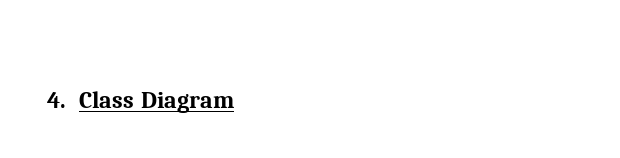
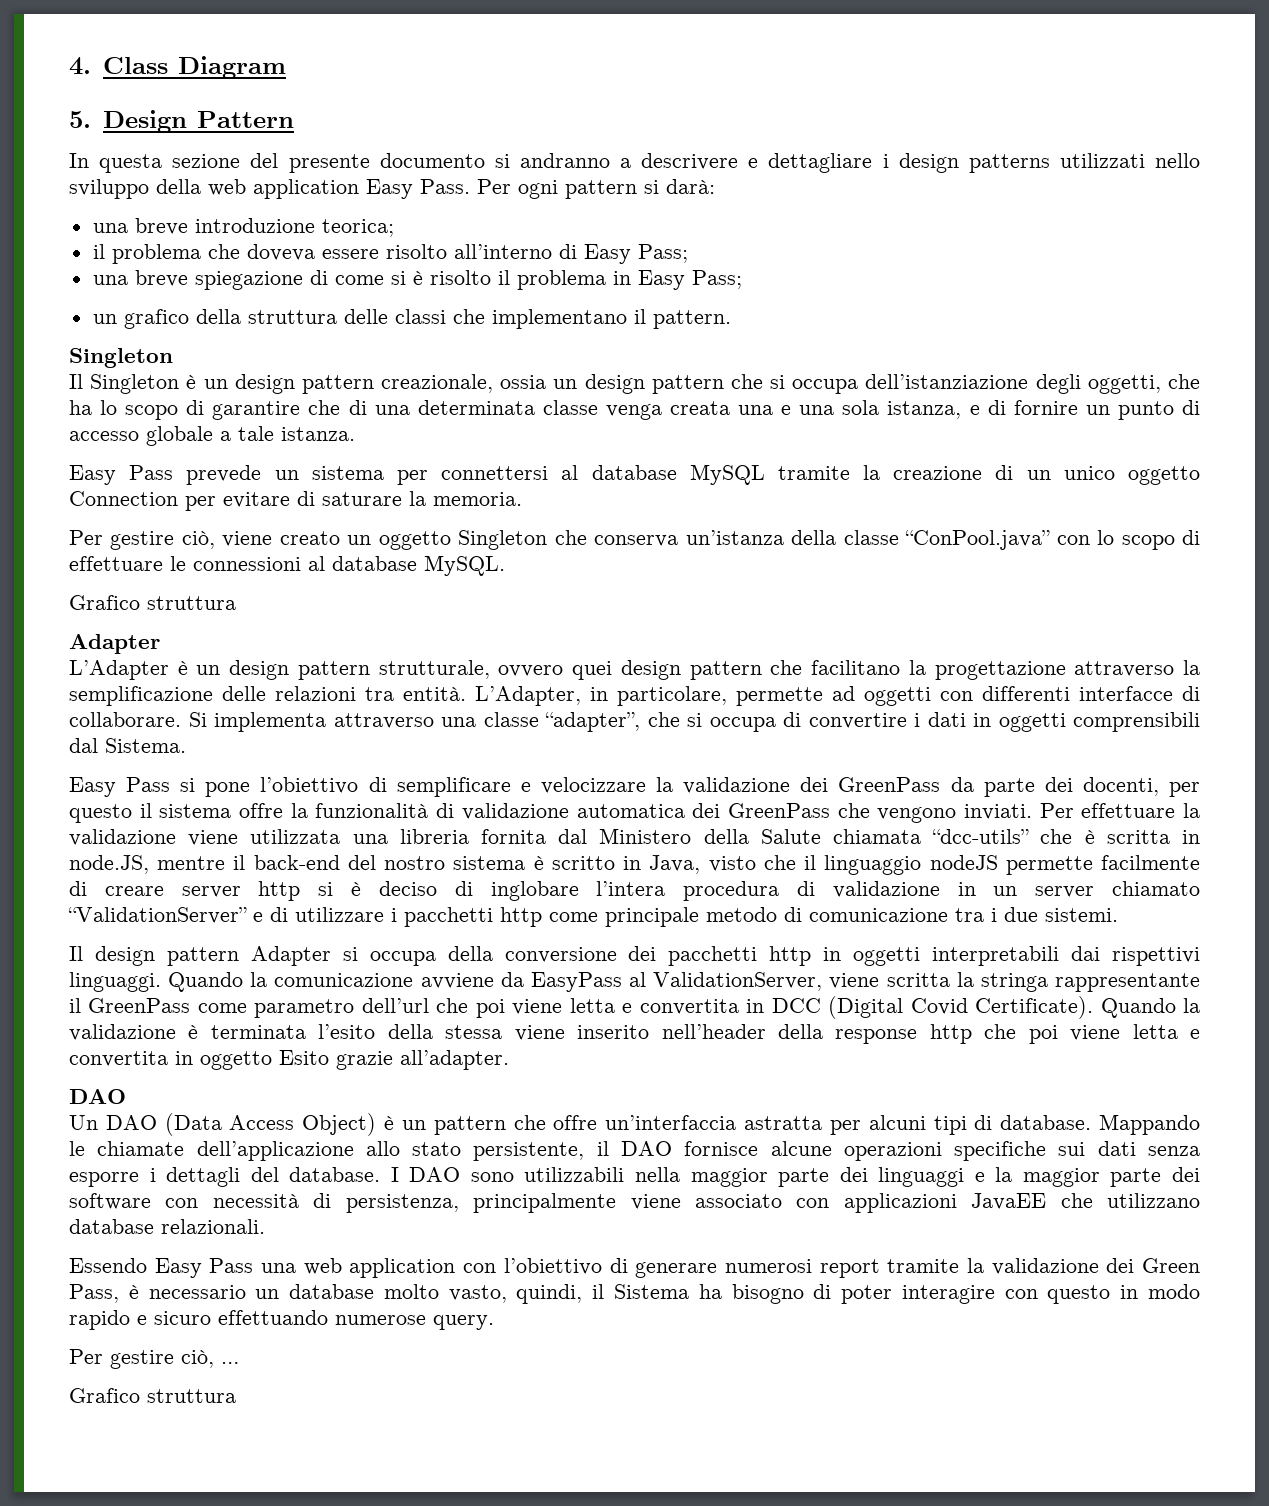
(234, 102) none -> [69,110,294,133] [69,153,1200,173] [69,179,715,199] [92,218,394,237] [92,244,688,264] [92,270,742,290] [92,309,731,329] [69,348,173,368] [69,374,1200,394] [69,400,1200,420] [69,426,355,446] [69,464,1200,485] [69,491,522,511] [69,530,1201,550] [69,555,505,576] [69,595,236,610] [69,634,160,654] [69,660,1201,680] [69,686,1200,706] [69,712,1200,732] [69,738,186,753] [69,777,1200,797] [69,803,1200,823] [69,828,1201,846] [69,855,1201,875] [69,881,1200,901] [68,907,1118,927] [69,946,1200,966] [69,972,1201,992] [69,996,1201,1019] [69,1024,1200,1044] [69,1050,509,1070] [69,1089,126,1104] [69,1113,1201,1136] [69,1141,1201,1161] [69,1167,1200,1187] [69,1193,1200,1213] [69,1219,265,1234] [69,1258,1200,1278] [69,1284,1201,1304] [69,1310,494,1330] [69,1349,239,1369] [69,1388,236,1403] // 5. Design Pattern // In questa sezione del presente documento si andranno a descrivere e dettagliare i design patterns utilizzati nello sviluppo della web application Easy Pass. Per ogni pattern si darà: // una breve introduzione teorica; // il problema che doveva essere risolto all’interno di Easy Pass; // una breve spiegazione di come si è risolto il problema in Easy Pass; // un grafico della struttura delle classi che implementano il pattern. // Singleton // Il Singleton è un design pattern creazionale, ossia un design pattern che si occupa dell’istanziazione degli oggetti, che ha lo scopo di garantire che di una determinata classe venga creata una e una sola istanza, e di fornire un punto di accesso globale a tale istanza. // Easy Pass prevede un sistema per connettersi al database MySQL tramite la creazione di un unico oggetto Connection per evitare di saturare la memoria. // Per gestire ciò, viene creato un oggetto Singleton che conserva un’istanza della classe “ConPool.java” con lo scopo di effettuare le connessioni al database MySQL. // Grafico struttura // Adapter // L’Adapter è un design pattern strutturale, ovvero quei design pattern che facilitano la progettazione attraverso la semplificazione delle relazioni tra entità. L’Adapter, in particolare, permette ad oggetti con differenti interfacce di collaborare. Si implementa attraverso una classe “adapter”, che si occupa di convertire i dati in oggetti comprensibili dal Sistema. // Easy Pass si pone l’obiettivo di semplificare e velocizzare la validazione dei GreenPass da parte dei docenti, per questo il sistema offre la funzionalità di validazione automatica dei GreenPass che vengono inviati. Per effettuare la validazione viene utilizzata una libreria fornita dal Ministero della Salute chiamata “dcc-utils” che è scritta in node.JS, mentre il back-end del nostro sistema è scritto in Java, visto che il linguaggio nodeJS permette facilmente di creare server http si è deciso di inglobare l’intera procedura di validazione in un server chiamato “ValidationServer” e di utilizzare i pacchetti http come principale metodo di comunicazione tra i due sistemi. // Il design pattern Adapter si occupa della conversione dei pacchetti http in oggetti interpretabili dai rispettivi linguaggi. Quando la comunicazione avviene da EasyPass al ValidationServer, viene scritta la stringa rappresentante il GreenPass come parametro dell’url che poi viene letta e convertita in DCC (Digital Covid Certificate). Quando la validazione è terminata l’esito della stessa viene inserito nell’header della response http che poi viene letta e convertita in oggetto Esito grazie all’adapter. // DAO // Un DAO (Data Access Object) è un pattern che offre un’interfaccia astratta per alcuni tipi di database. Mappando le chiamate dell’applicazione allo stato persistente, il DAO fornisce alcune operazioni specifiche sui dati senza esporre i dettagli del database. I DAO sono utilizzabili nella maggior parte dei linguaggi e la maggior parte dei software con necessità di persistenza, principalmente viene associato con applicazioni JavaEE che utilizzano database relazionali. // Essendo Easy Pass una web application con l’obiettivo di generare numerosi report tramite la validazione dei Green Pass, è necessario un database molto vasto, quindi, il Sistema ha bisogno di poter interagire con questo in modo rapido e sicuro effettuando numerose query. // Per gestire ciò, … // Grafico struttura

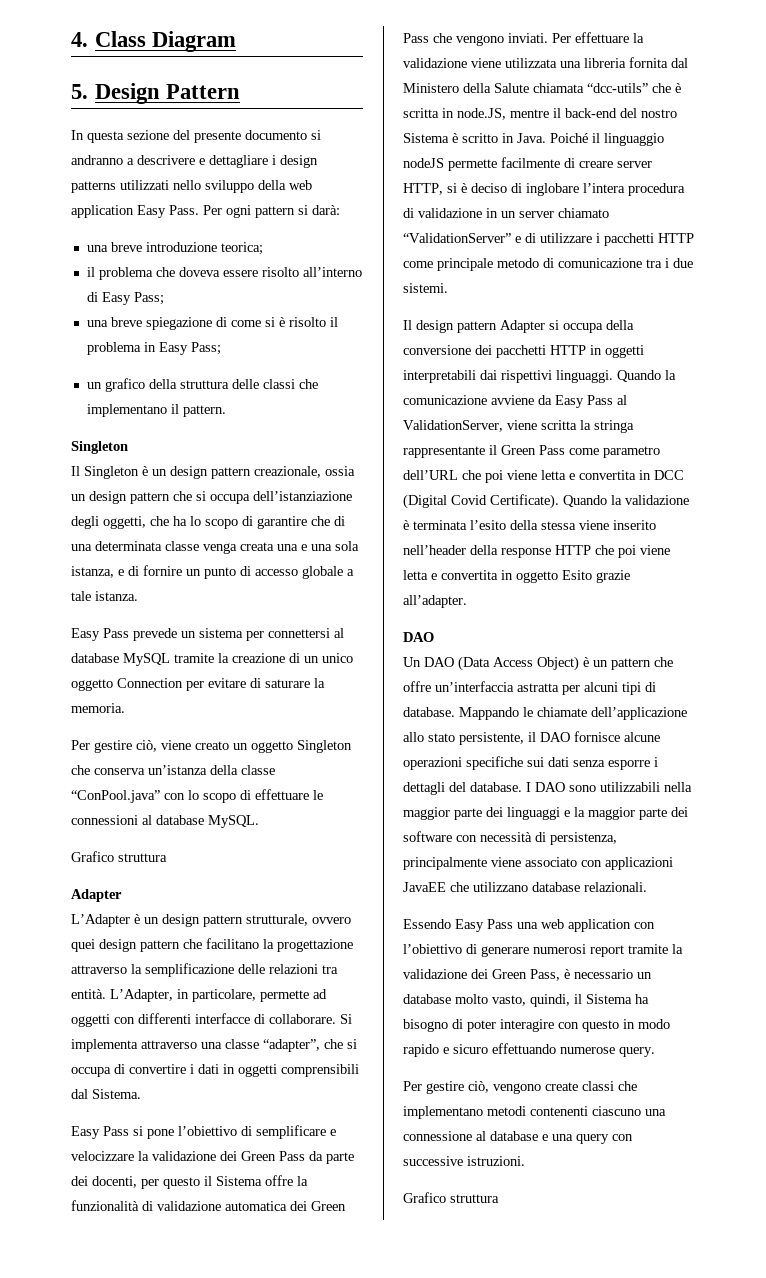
[838,777,941,792] GreenPass -> [241,1151,305,1161] Green Pass
[159,804,232,818] sistema -> [216,1176,262,1186] Sistema
[727,803,830,818] GreenPass -> [311,1201,346,1211] [403,33,429,43] Green Pass
[453,856,526,870] sistema -> [403,133,449,143] Sistema
[649,855,796,874] Java, visto che -> [517,133,588,143] Java. Poiché
[258,881,301,901] http -> [403,183,443,195] HTTP,
[500,907,542,927] http -> [658,233,694,243] HTTP
[769,946,812,966] http -> [550,345,586,355] HTTP
[530,972,622,992] EasyPass -> [555,395,613,408] Easy Pass
[88,998,191,1013] GreenPass -> [501,445,565,455] Green Pass
[361,998,429,1013] dell’url -> [403,470,458,480] dell’URL
[929,1024,972,1044] http -> [555,545,591,555] HTTP
[221,1362,239,1364] … -> [493,1081,637,1094] [403,1106,666,1119] [403,1131,633,1144] [403,1156,525,1166] vengono create classi che implementano metodi contenenti ciascuno una connessione al database e una query con successive istruzioni.

